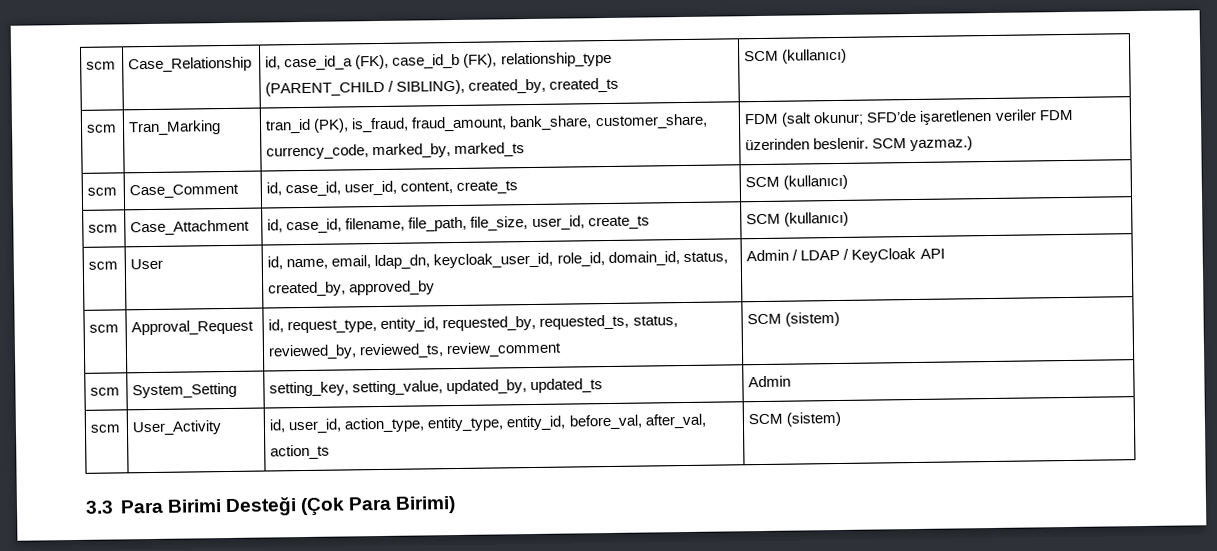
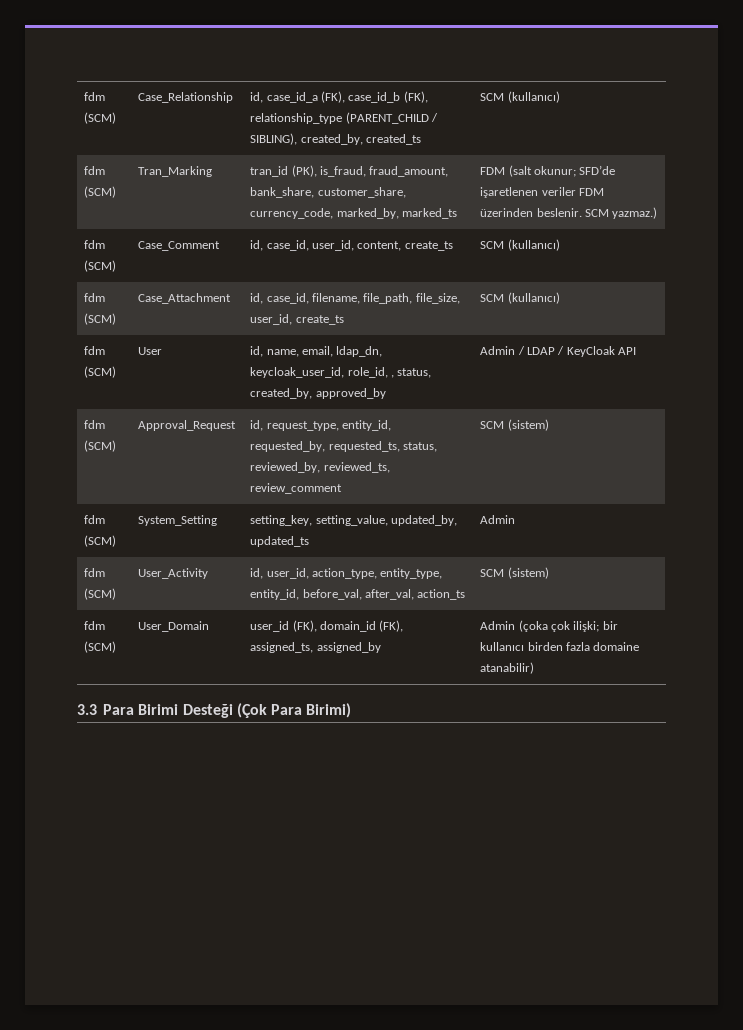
[86,61,117,70] scm -> [84,92,106,101] [84,112,117,124] fdm (SCM)
[86,124,118,133] scm -> [84,166,106,175] [84,186,117,198] fdm (SCM)
[87,187,118,196] scm -> [84,240,106,249] [84,260,117,272] fdm (SCM)
[88,224,119,233] scm -> [84,293,106,302] [84,313,117,325] fdm (SCM)
[88,261,119,270] scm -> [84,346,106,355] [84,366,117,378] fdm (SCM)
[607,251,680,267] domain_id, -> [391,375,395,378] ,
[89,324,120,333] scm -> [84,420,106,429] [84,440,117,452] fdm (SCM)
[90,387,121,396] scm -> [84,515,106,524] [84,535,117,547] fdm (SCM)
[90,424,122,433] scm -> [84,568,106,577] [84,588,117,600] fdm (SCM)
(842, 419) none -> [84,621,106,630] [84,641,117,653] [138,621,210,632] [250,620,404,632] [250,642,381,653] [480,620,618,632] [480,642,640,651] [480,662,535,674] // fdm (SCM) | User_Domain | user_id (FK), domain_id (FK), assigned_ts, assigned_by | Admin (çoka çok ilişki; bir kullanıcı birden fazla domaine atanabilir)

